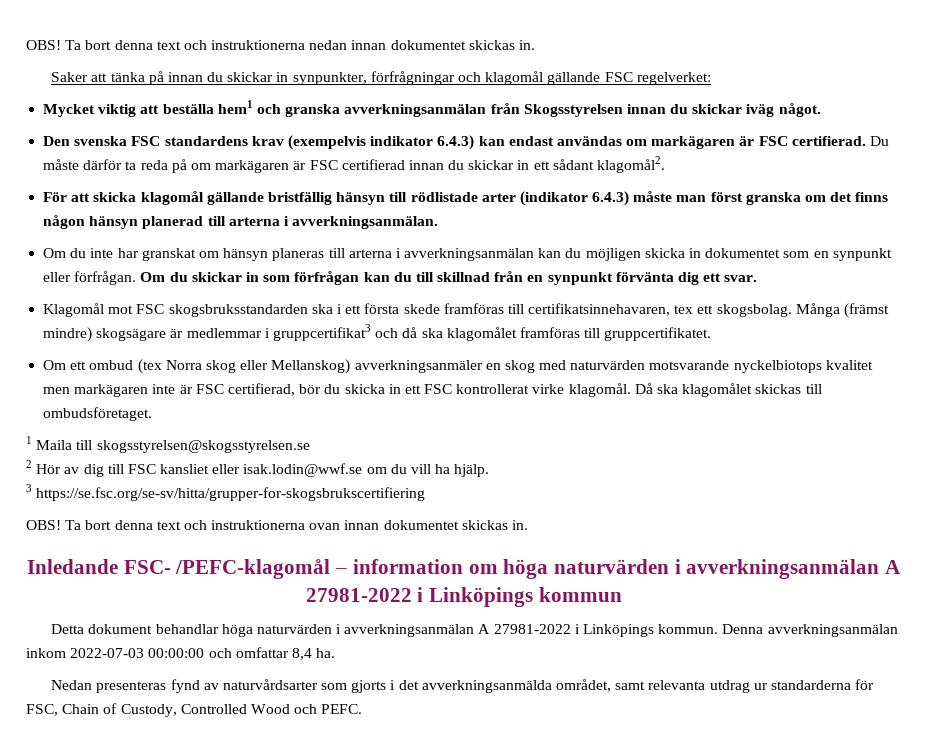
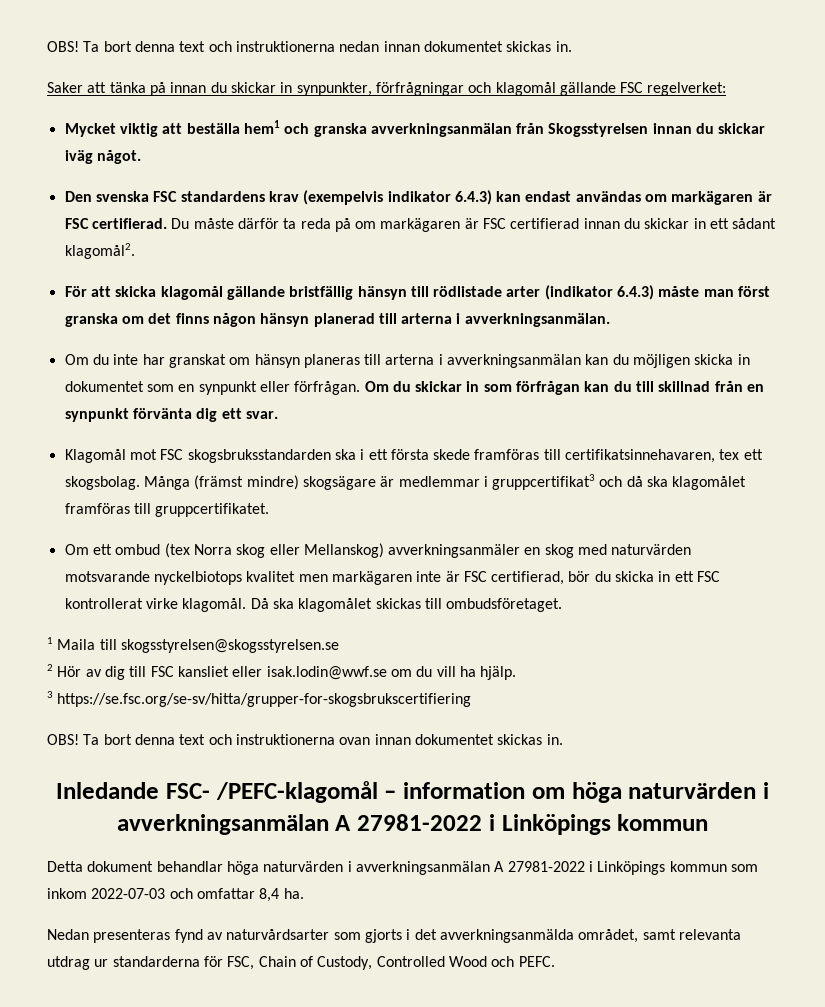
[658,624,898,637] kommun. Denna avverkningsanmälan -> [669,861,758,872] kommun som
[148,648,205,658] 00:00:00 -> (166, 893) none

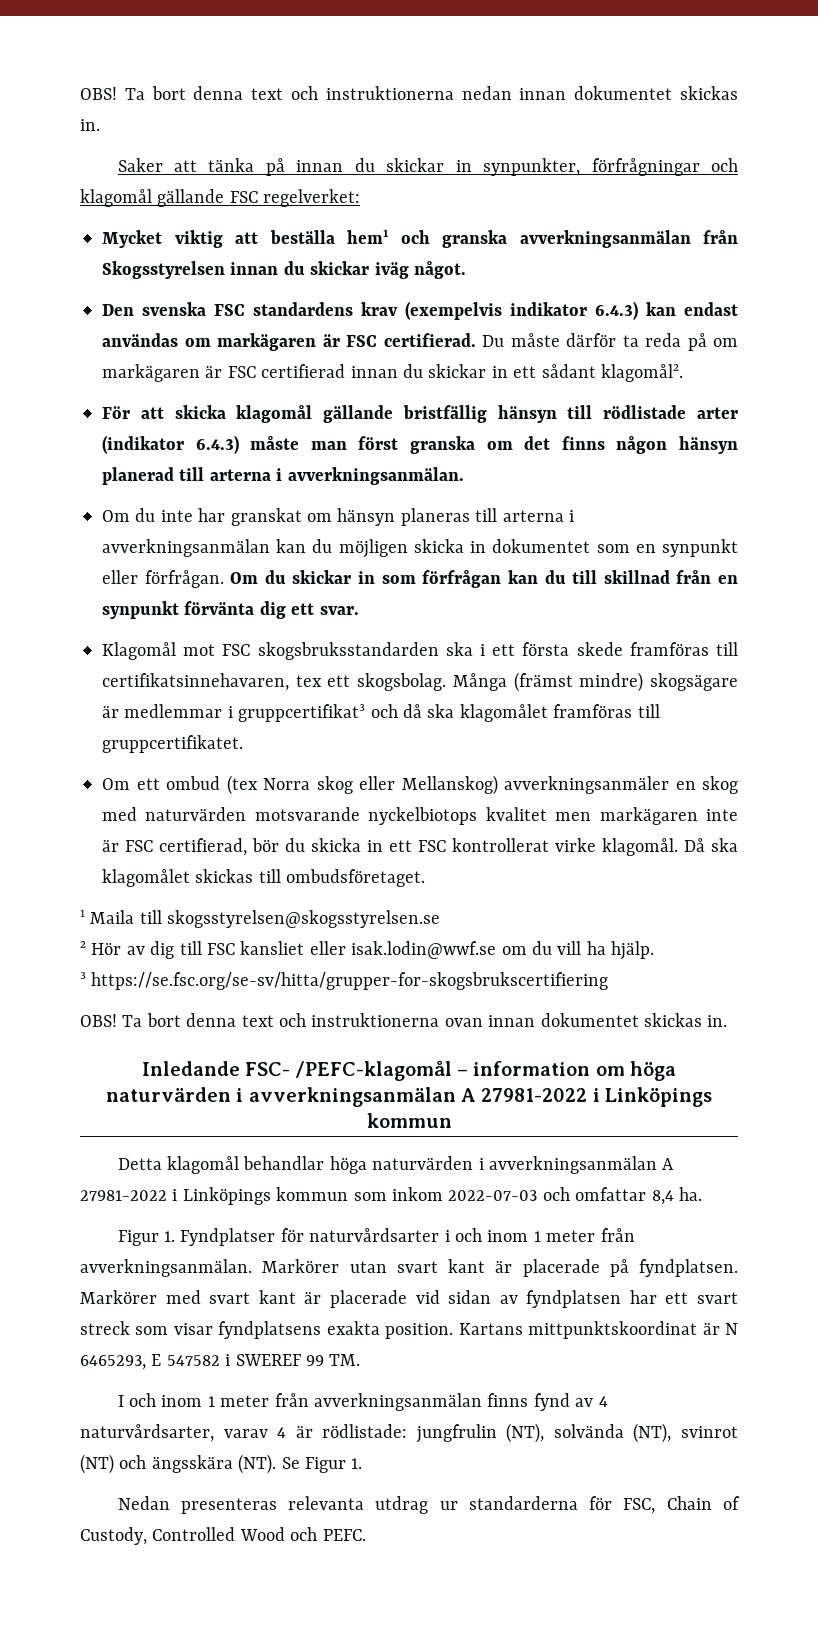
[87,861,154,872] dokument -> [166,1156,239,1174] klagomål
[47,929,676,943] Nedan presenteras fynd av naturvårdsarter som gjorts i det avverkningsanmälda området, samt -> [117,1228,635,1246] [80,1259,738,1277] [80,1290,739,1308] [80,1321,738,1339] [80,1354,361,1370] [117,1393,608,1411] [80,1423,738,1443] [80,1454,363,1474] [117,1496,277,1514] Figur 1. Fyndplatser för naturvårdsarter i och inom 1 meter från avverkningsanmälan. Markörer utan svart kant är placerade på fyndplatsen. Markörer med svart kant är placerade vid sidan av fyndplatsen har ett svart streck som visar fyndplatsens exakta position. Kartans mittpunktskoordinat är N 6465293, E 547582 i SWEREF 99 TM. // I och inom 1 meter från avverkningsanmälan finns fynd av 4 naturvårdsarter, varav 4 är rödlistade: jungfrulin (NT), solvända (NT), svinrot (NT) och ängsskära (NT). Se Figur 1. // Nedan presenteras

